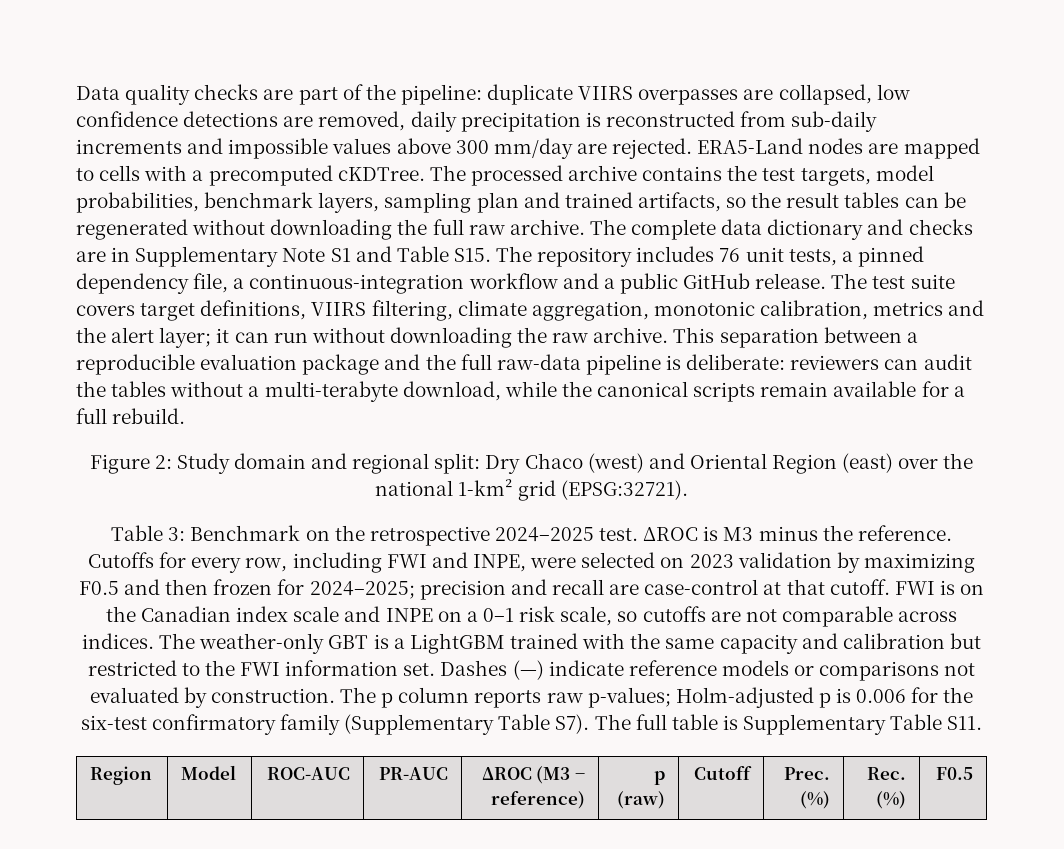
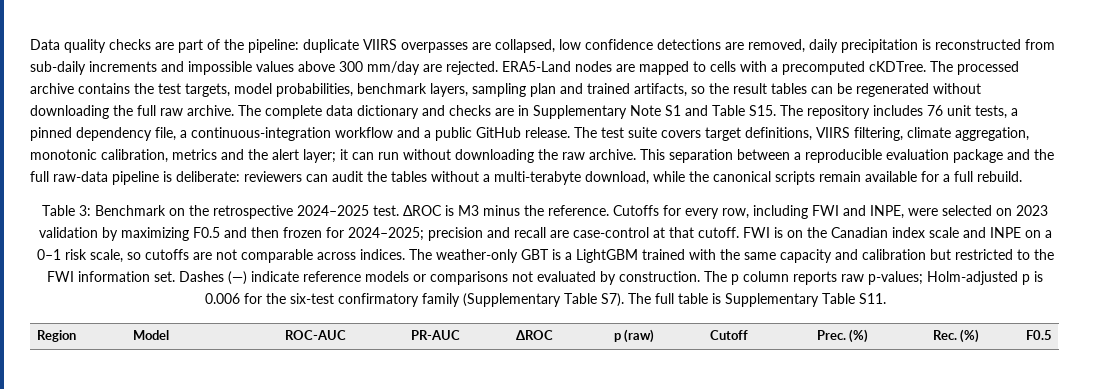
[89,453,974,474] [375,479,688,501] // Figure 2: Study domain and regional split: Dry Chaco (west) and Oriental Region (east) over the national 1-km² grid (EPSG:32721). -> (1022, 176) none
[536,766,585,784] [490,791,585,809] (M3 − reference) -> (553, 335) none

